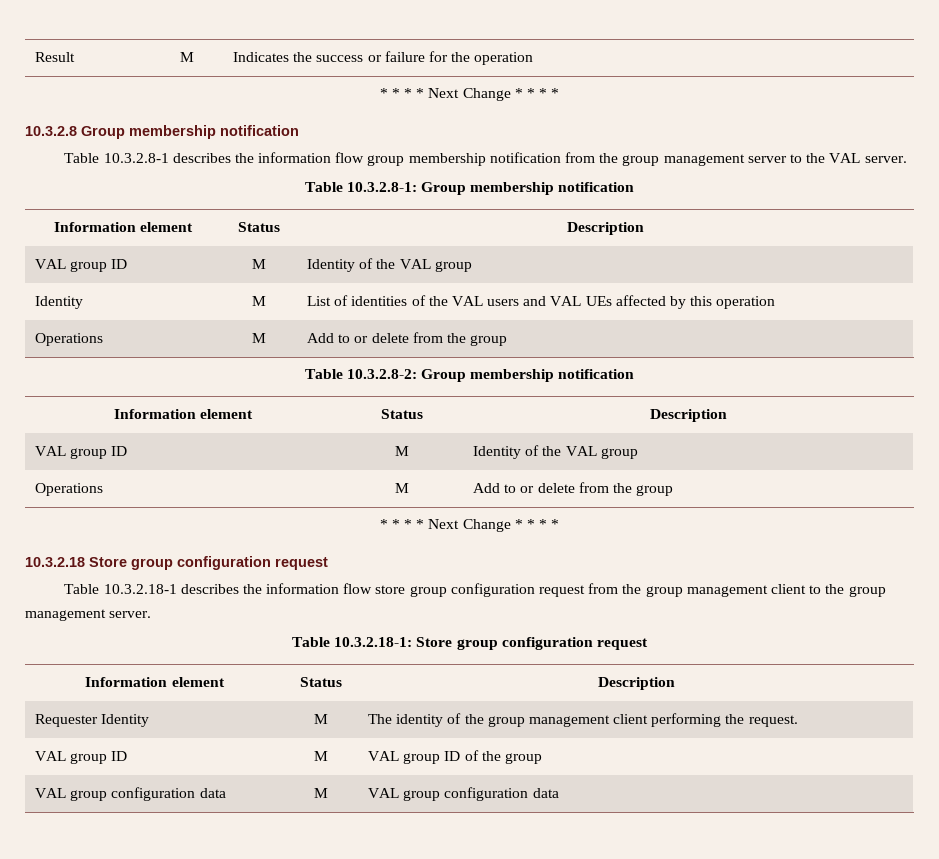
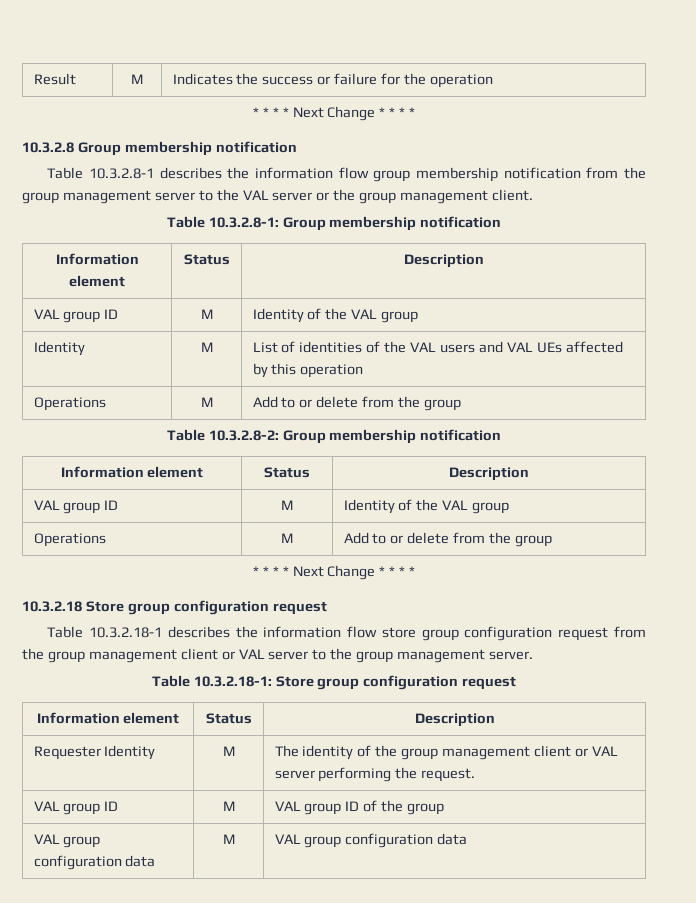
[864,156,907,163] server. -> [272,189,534,204] server or the group management client.
(806, 589) none -> [221,649,309,660] or VAL server
(649, 719) none -> [574,746,618,757] [274,770,315,779] or VAL server

